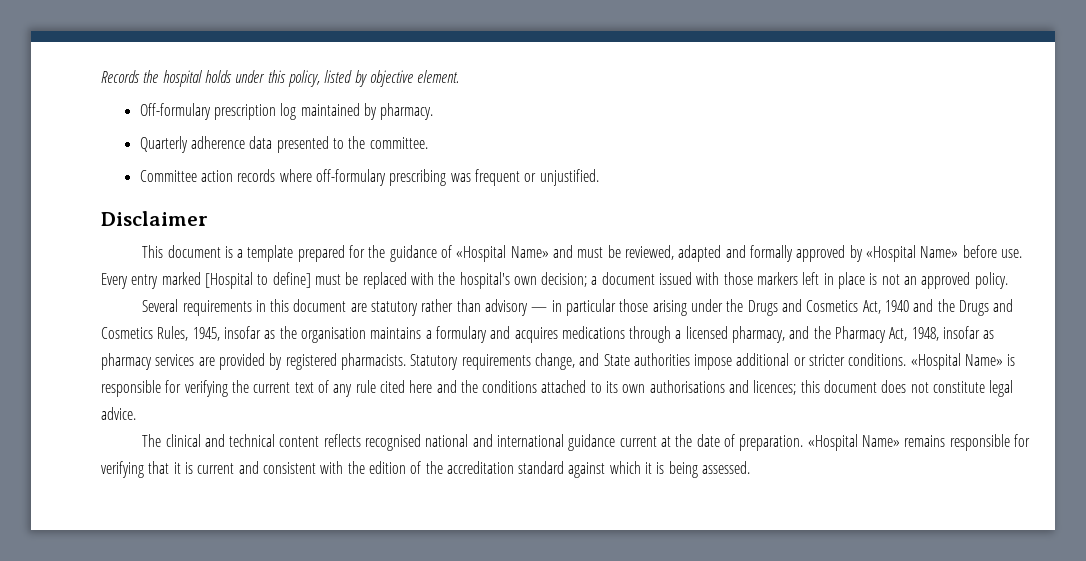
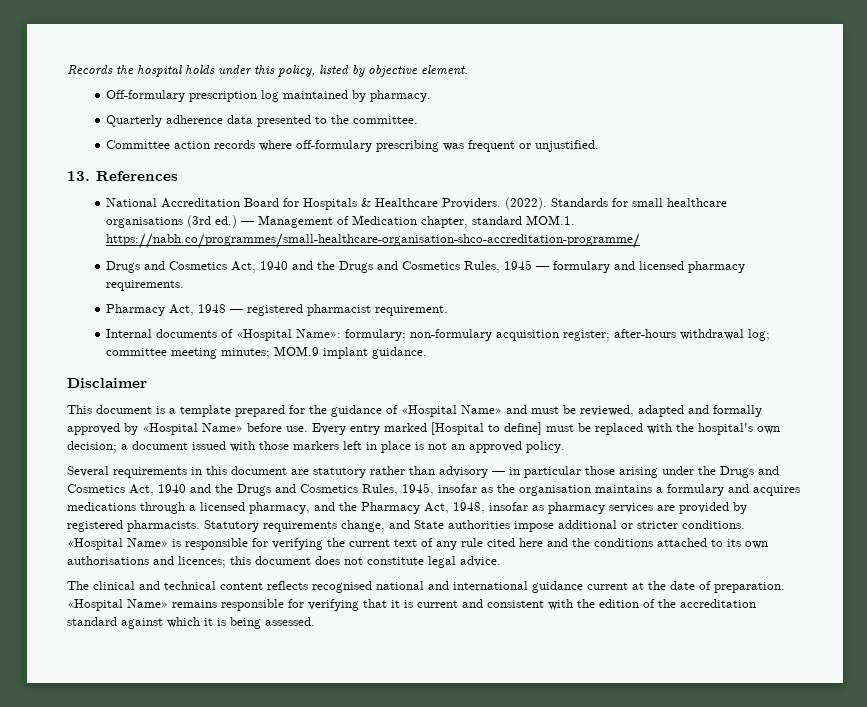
(599, 177) none -> [67,171,178,181] [106,197,728,210] [106,215,576,228] [106,233,641,249] [106,260,746,273] [106,280,185,291] [106,304,449,316] [106,329,771,341] [106,346,428,359] // 13. References // National Accreditation Board for Hospitals & Healthcare Providers. (2022). Standards for small healthcare organisations (3rd ed.) — Management of Medication chapter, standard MOM.1. https://nabh.co/programmes/small-healthcare-organisation-shco-accreditation-programme/ // Drugs and Cosmetics Act, 1940 and the Drugs and Cosmetics Rules, 1945 — formulary and licensed pharmacy requirements. // Pharmacy Act, 1948 — registered pharmacist requirement. // Internal documents of «Hospital Name»: formulary; non-formulary acquisition register; after-hours withdrawal log; committee meeting minutes; MOM.9 implant guidance.

